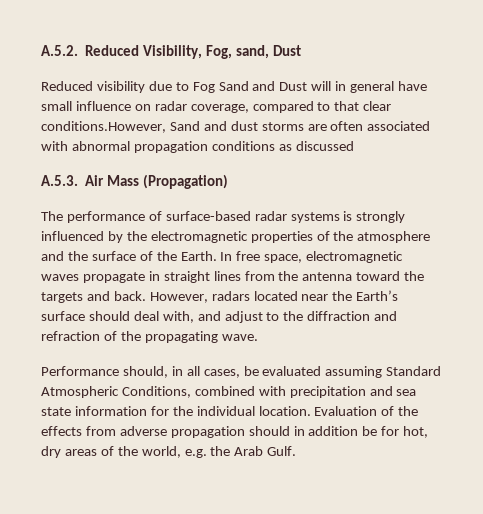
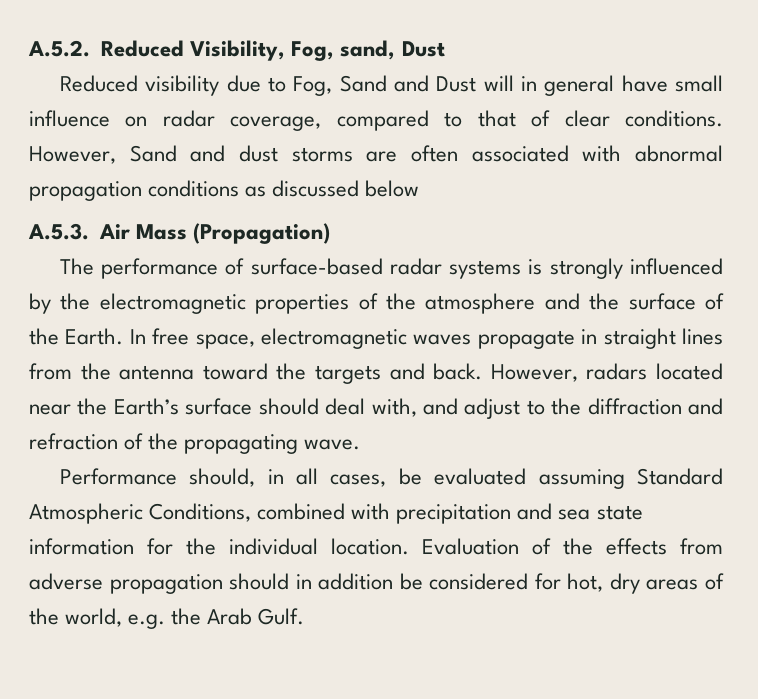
[192,82,215,93] Fog -> [293,76,333,96] Fog,
[363,101,392,111] [41,121,166,133] clear conditions.However, -> [531,110,723,127] [29,146,116,164] of clear conditions. However,
(354, 146) none -> [365,180,420,197] below
(378, 431) none -> [429,573,529,590] considered

